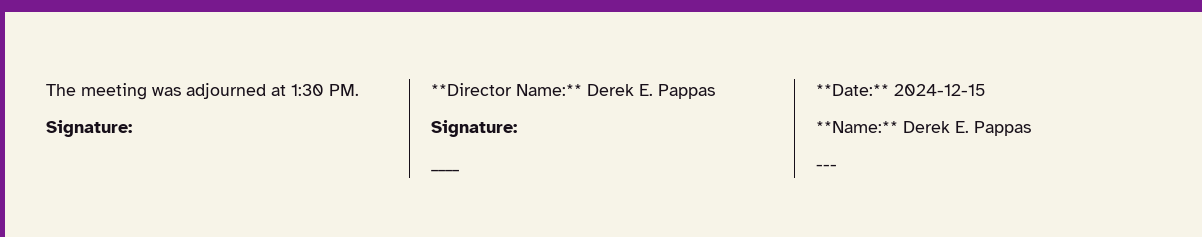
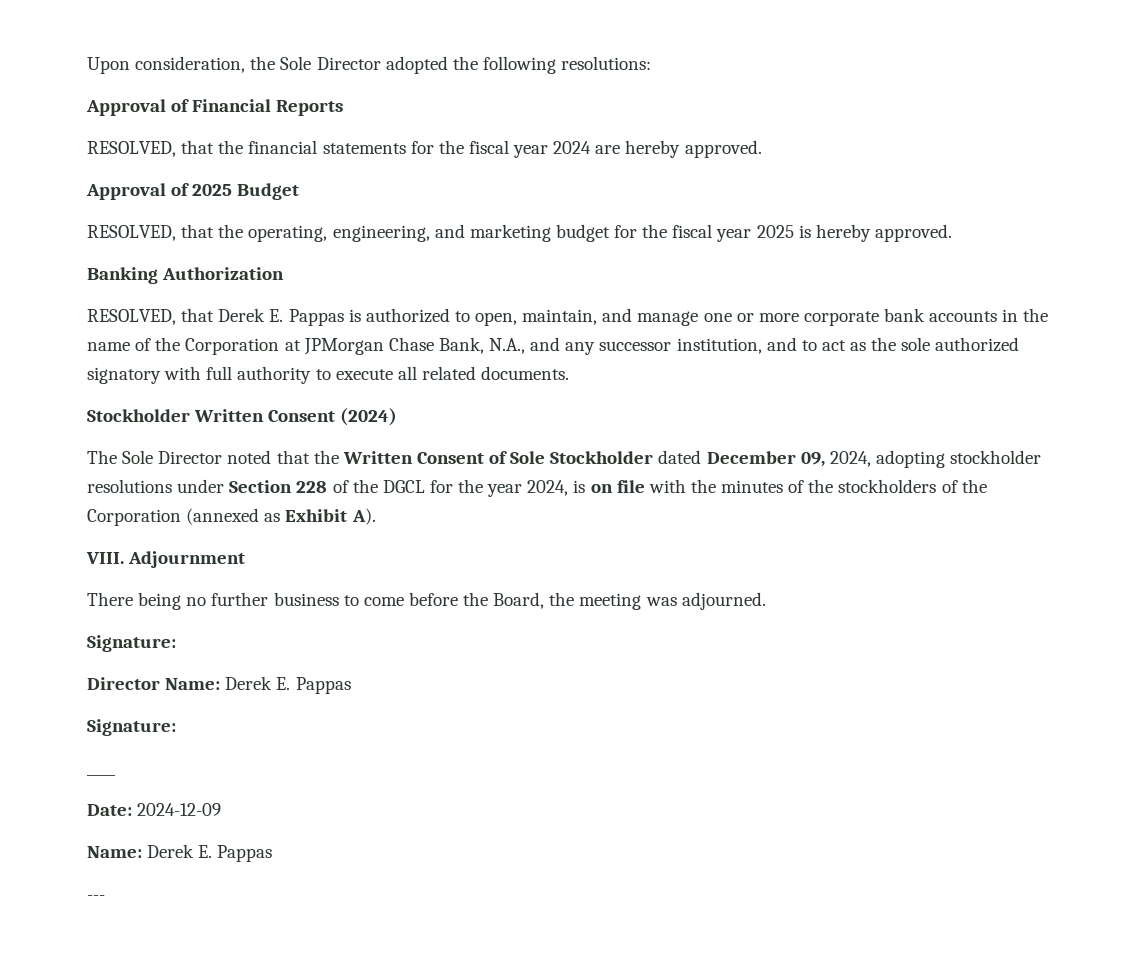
[46,83,359,100] [46,120,132,137] [431,83,582,96] The meeting was adjourned at 1:30 PM. // Signature: // **Director Name:** -> [87,56,652,74] [86,99,344,116] [87,140,762,158] [86,183,300,200] [87,224,952,242] [87,267,285,284] [87,308,1049,326] [87,337,1020,355] [87,366,570,384] [87,408,398,426] [87,450,1042,468] [87,479,987,497] [87,508,376,526] [86,551,246,568] [87,592,766,610] [87,635,176,652] [87,677,221,690] Upon consideration, the Sole Director adopted the following resolutions: // Approval of Financial Reports // RESOLVED, that the financial statements for the fiscal year 2024 are hereby approved. // Approval of 2025 Budget // RESOLVED, that the operating, engineering, and marketing budget for the fiscal year 2025 is hereby approved. // Banking Authorization // RESOLVED, that Derek E. Pappas is authorized to open, maintain, and manage one or more corporate bank accounts in the name of the Corporation at JPMorgan Chase Bank, N.A., and any successor institution, and to act as the sole authorized signatory with full authority to execute all related documents. // Stockholder Written Consent (2024) // The Sole Director noted that the Written Consent of Sole Stockholder dated December 09, 2024, adopting stockholder resolutions under Section 228 of the DGCL for the year 2024, is on file with the minutes of the stockholders of the Corporation (annexed as Exhibit A). // VIII. Adjournment // There being no further business to come before the Board, the meeting was adjourned. // Signature: // Director Name:
[816,84,986,96] [816,121,898,133] **Date:** 2024-12-15 // **Name:** -> [87,803,222,816] [87,846,142,858] Date: 2024-12-09 // Name:

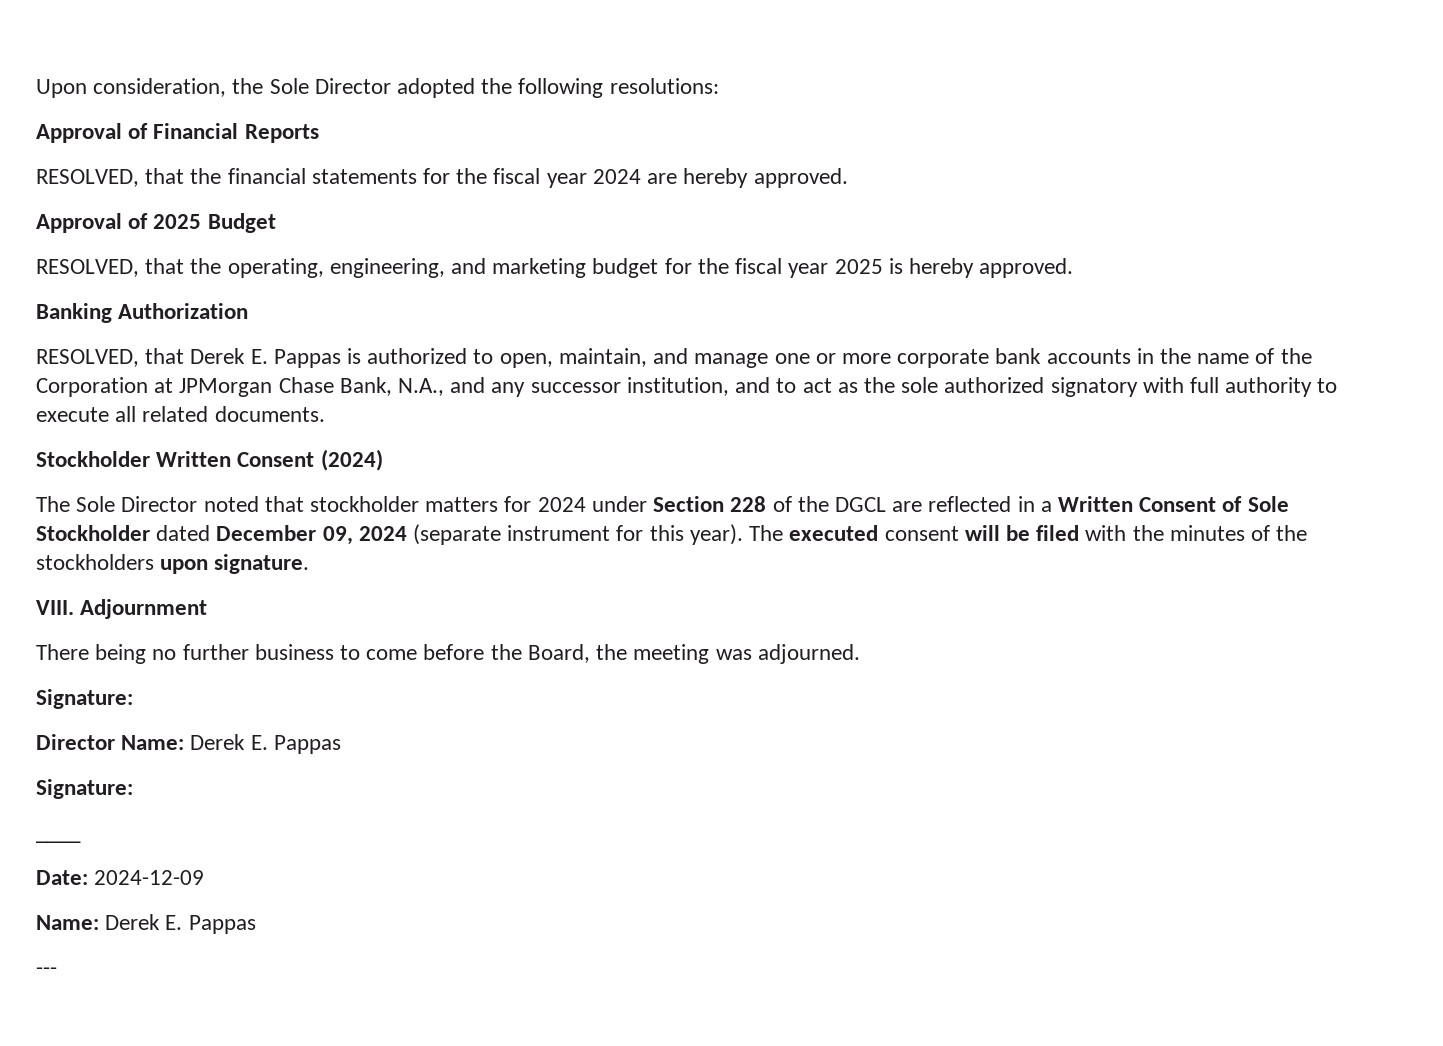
[313,450,339,464] the -> [310,496,1052,512] stockholder matters for 2024 under Section 228 of the DGCL are reflected in a
[829,450,1042,468] [87,479,645,497] 2024, adopting stockholder resolutions under Section 228 of the DGCL for the year 2024, is on file -> [358,524,1080,545] 2024 (separate instrument for this year). The executed consent will be filed
[941,479,987,493] [87,508,376,526] of the Corporation (annexed as Exhibit A). -> [160,554,310,574] upon signature.

